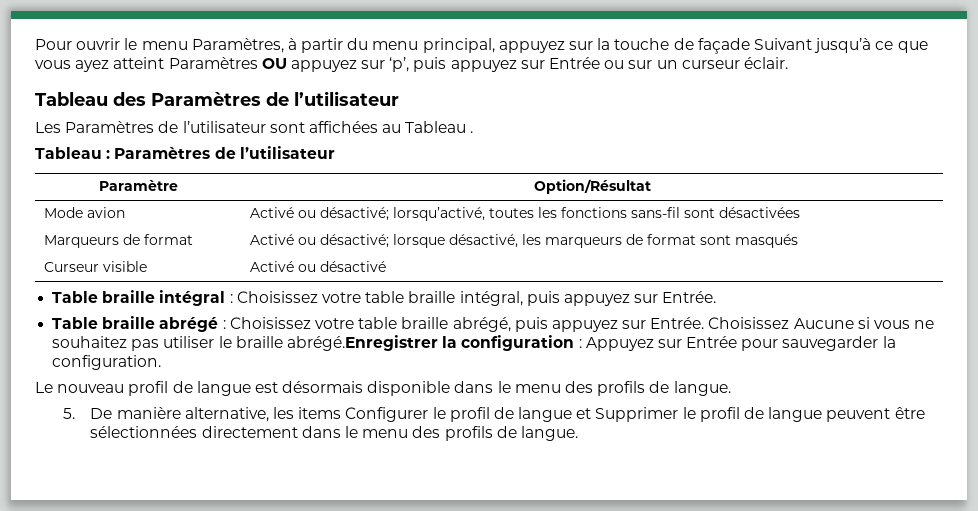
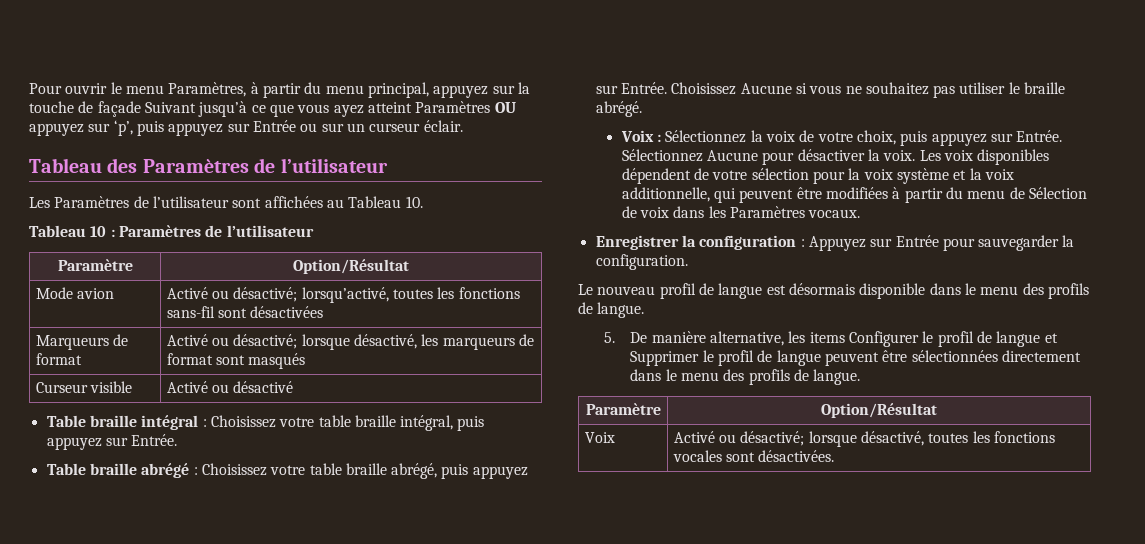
[470,131,474,133] [35,147,102,159] . // Tableau -> [405,196,423,208] [29,225,107,237] 10. // Tableau 10
[286,335,438,351] abrégé.Enregistrer -> [595,101,642,117] [620,130,1063,146] [621,149,1050,165] [621,168,1014,184] [621,187,1087,203] [621,206,861,218] [595,235,679,250] abrégé. // Voix : Sélectionnez la voix de votre choix, puis appuyez sur Entrée. Sélectionnez Aucune pour désactiver la voix. Les voix disponibles dépendent de votre sélection pour la voix système et la voix additionnelle, qui peuvent être modifiées à partir du menu de Sélection de voix dans les Paramètres vocaux. // Enregistrer
(578, 433) none -> [585,403,661,415] [821,403,937,418] [584,432,615,443] [673,431,1055,447] [672,450,835,462] // Paramètre | Option/Résultat // Voix | Activé ou désactivé; lorsque désactivé, toutes les fonctions vocales sont désactivées.

